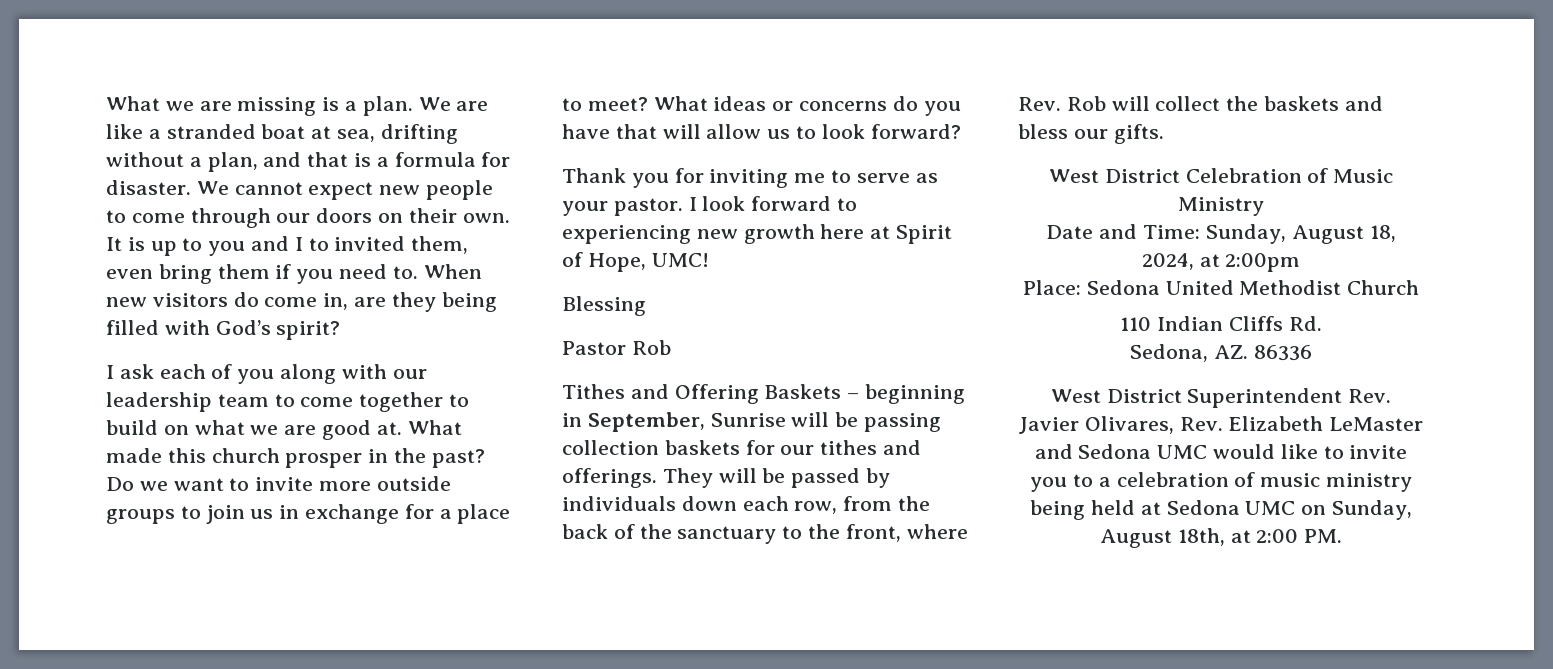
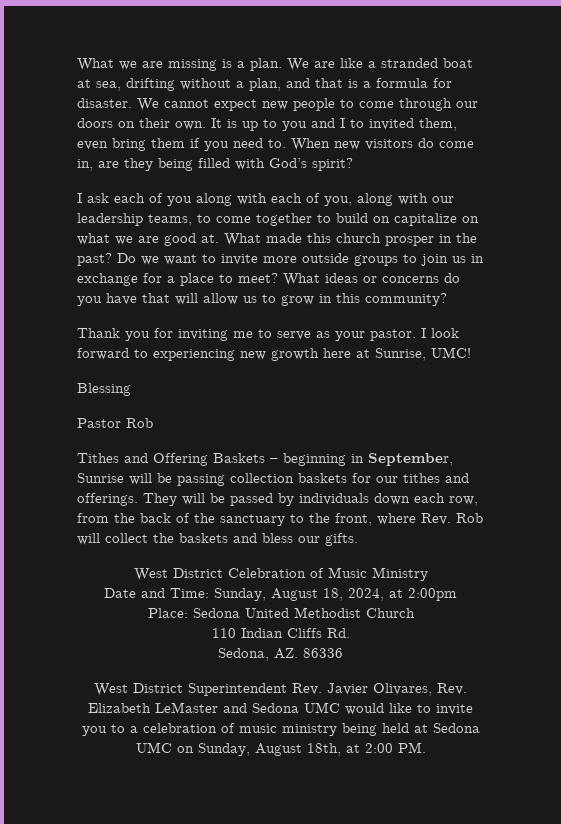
(387, 371) none -> [271,193,428,206] each of you, along with
[217,394,269,407] team -> [148,214,192,226] teams,
(189, 430) none -> [394,213,479,226] capitalize on
[821,124,961,139] look forward? -> [281,293,447,306] grow in this community?
[896,225,953,244] [562,252,646,272] Spirit of Hope, -> [375,348,426,361] Sunrise,

